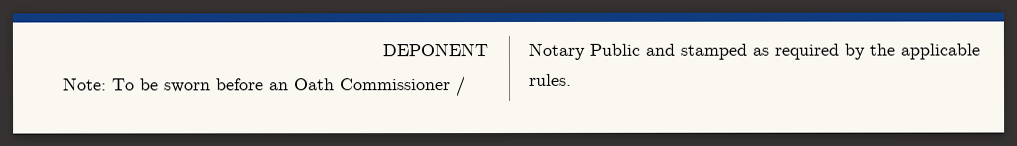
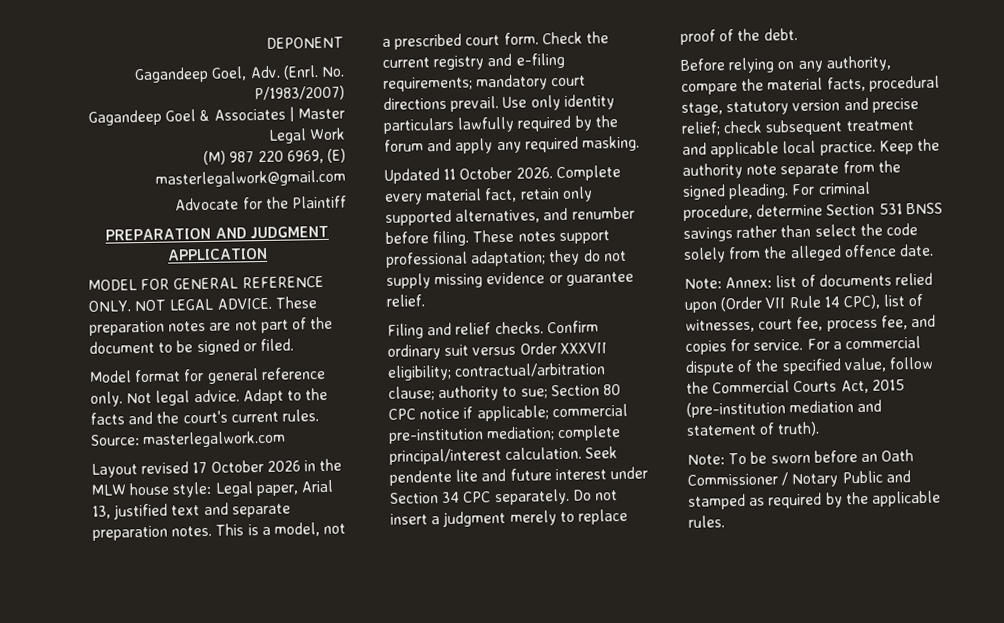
(488, 50) none -> [134,65,345,84] [254,85,345,102] [88,106,345,126] [267,127,346,144] [203,148,346,165] [155,169,346,188] [175,195,347,211] [105,225,329,241] [167,247,268,261] [88,275,324,291] [88,296,317,312] [89,316,334,336] [89,338,294,356] [89,366,326,384] [90,387,329,407] [90,409,319,425] [91,430,287,449] [91,458,343,478] [91,479,333,498] [92,502,291,520] [92,522,347,541] [382,31,609,50] [382,52,565,71] [383,74,587,92] [383,94,615,112] [383,115,618,134] [384,135,640,154] [384,164,621,184] [385,186,593,205] [385,206,635,226] [385,229,610,247] [386,249,627,268] [386,271,634,289] [386,294,425,307] [387,320,599,339] [387,342,607,360] [387,362,607,381] [388,384,621,402] [388,403,628,422] [388,425,622,444] [389,446,619,465] [389,466,648,486] [390,488,618,506] [390,508,628,528] [680,28,798,45] [680,55,892,74] [681,75,940,95] [681,97,919,116] [681,119,915,136] [682,138,940,158] [682,160,901,179] [682,181,871,200] [683,202,943,221] [683,223,918,242] [683,243,934,263] [684,272,933,289] [684,293,924,313] [685,314,936,333] [685,335,921,355] [685,356,934,376] [686,379,905,394] [686,399,883,418] [686,421,821,437] // Gagandeep Goel, Adv. (Enrl. No. P/1983/2007) // Gagandeep Goel & Associates | Master Legal Work // (M) 987 220 6969, (E) masterlegalwork@gmail.com // Advocate for the Plaintiff // PREPARATION AND JUDGMENT APPLICATION // MODEL FOR GENERAL REFERENCE ONLY. NOT LEGAL ADVICE. These preparation notes are not part of the document to be signed or filed. // Model format for general reference only. Not legal advice. Adapt to the facts and the court's current rules. Source: masterlegalwork.com // Layout revised 17 October 2026 in the MLW house style: Legal paper, Arial 13, justified text and separate preparation notes. This is a model, not a prescribed court form. Check the current registry and e-filing requirements; mandatory court directions prevail. Use only identity particulars lawfully required by the forum and apply any required masking. // Updated 11 October 2026. Complete every material fact, retain only supported alternatives, and renumber before filing. These notes support professional adaptation; they do not supply missing evidence or guarantee relief. // Filing and relief checks. Confirm ordinary suit versus Order XXXVII eligibility; contractual/arbitration clause; authority to sue; Section 80 CPC notice if applicable; commercial pre-institution mediation; complete principal/interest calculation. Seek pendente lite and future interest under Section 34 CPC separately. Do not insert a judgment merely to replace proof of the debt. // Before relying on any authority, compare the material facts, procedural stage, statutory version and precise relief; check subsequent treatment and applicable local practice. Keep the authority note separate from the signed pleading. For criminal procedure, determine Section 531 BNSS savings rather than select the code solely from the alleged offence date. // Note: Annex: list of documents relied upon (Order VII Rule 14 CPC), list of witnesses, court fee, process fee, and copies for service. For a commercial dispute of the specified value, follow the Commercial Courts Act, 2015 (pre-institution mediation and statement of truth).

